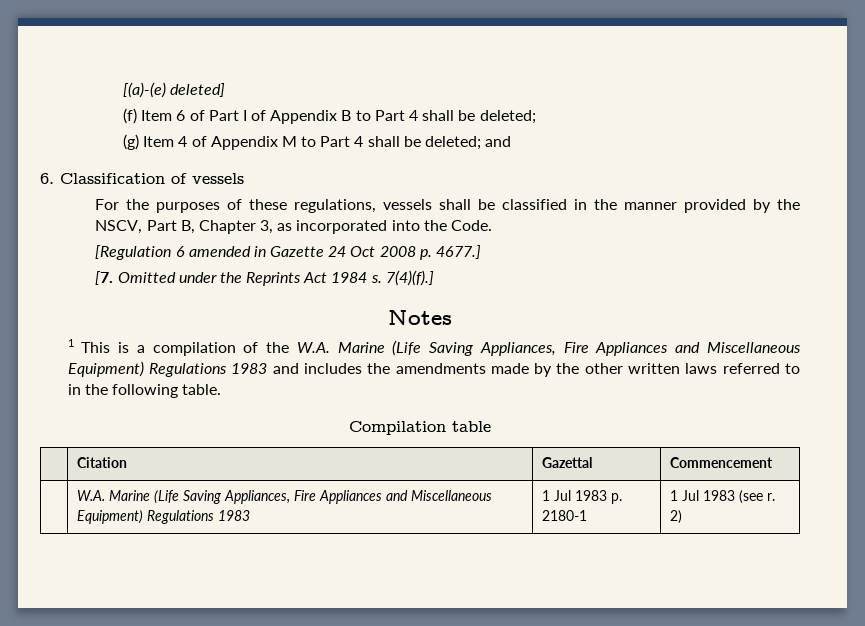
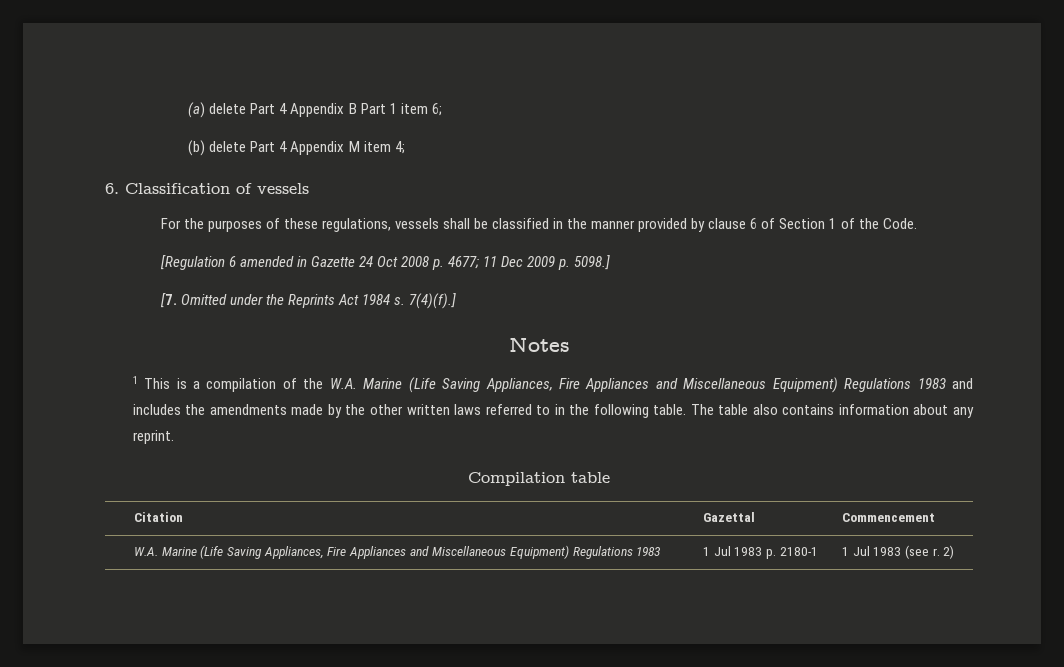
[122,82,226,98] [122,108,536,124] [122,134,512,150] [(a)-(e) deleted] // (f) Item 6 of Part I of Appendix B to Part 4 shall be deleted; // (g) Item 4 of Appendix M to Part 4 shall be deleted; and -> [188,102,442,118] [188,140,405,156] (a) delete Part 4 Appendix B Part 1 item 6; // (b) delete Part 4 Appendix M item 4;
[777,199,800,210] [95,220,420,234] the NSCV, Part B, Chapter 3, as incorporated into -> [708,218,855,229] clause 6 of Section 1 of
[435,245,481,259] 4677.] -> [447,255,611,270] 4677; 11 Dec 2009 p. 5098.]
(222, 389) none -> [690,404,974,418] [132,430,174,444] The table also contains information about any reprint.

